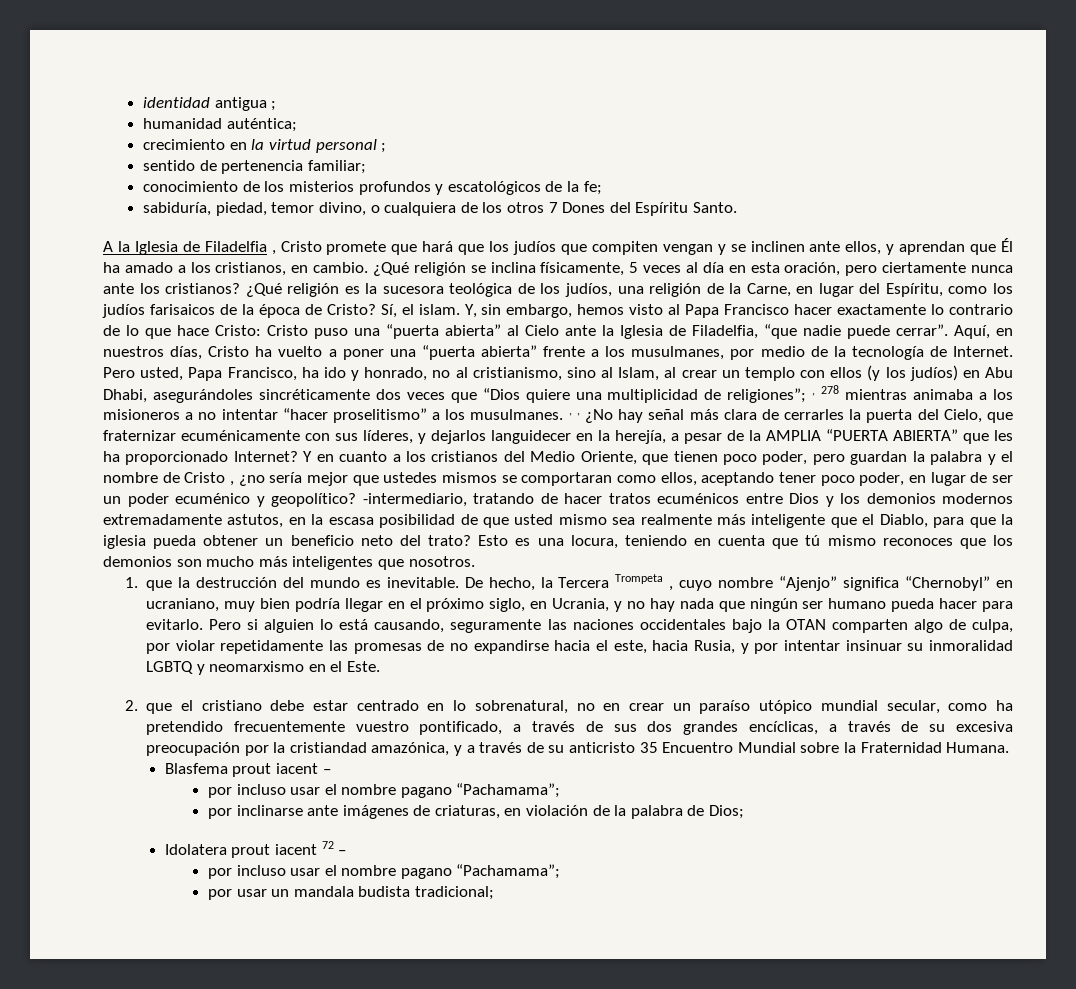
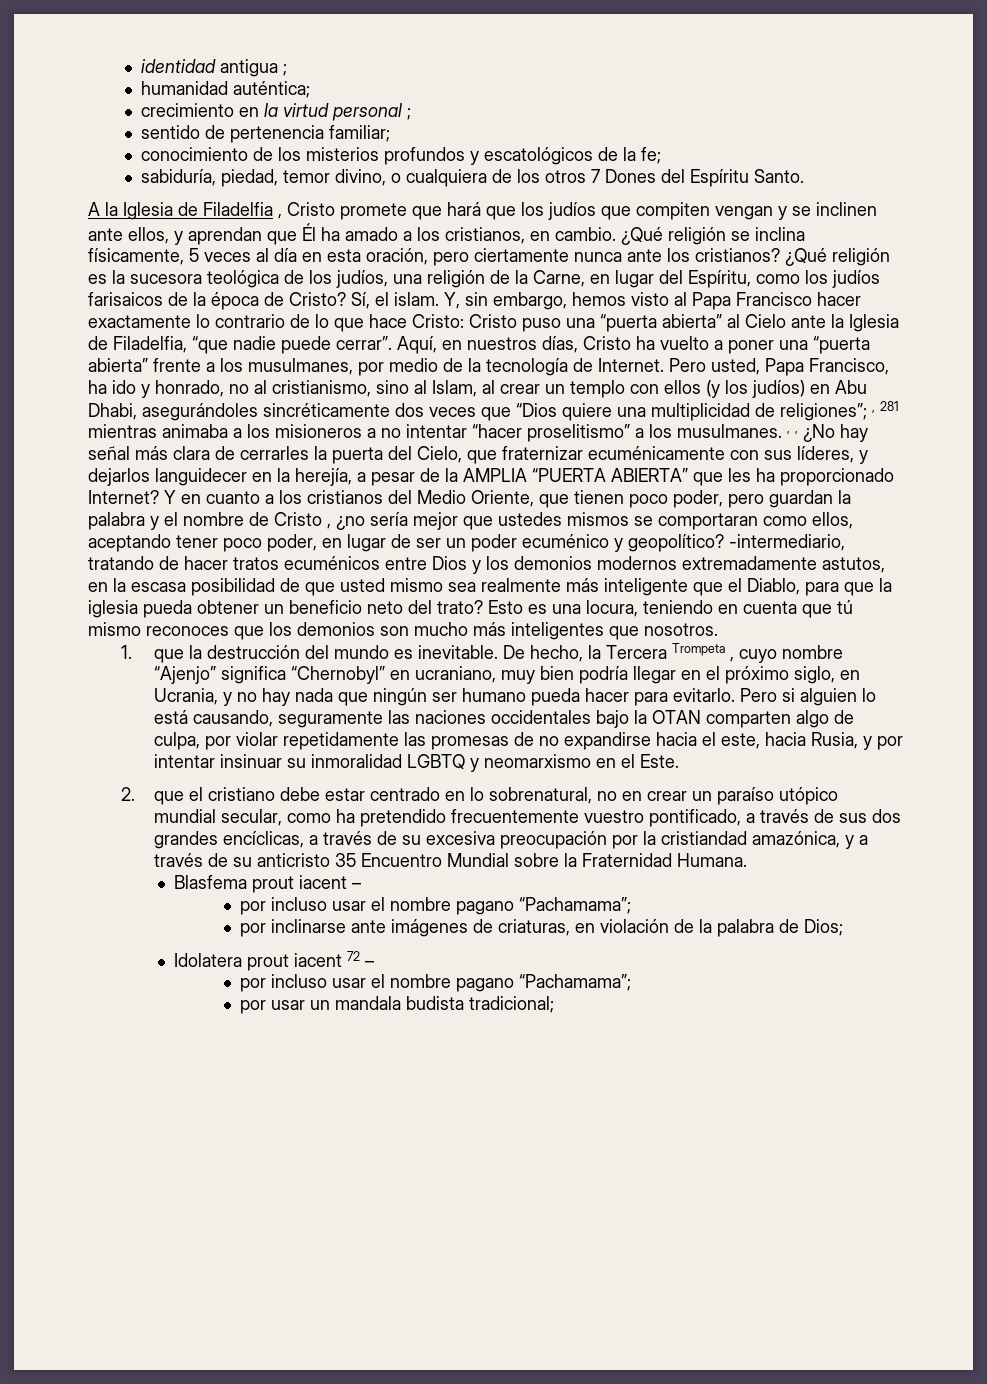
[821,385,840,394] 278 -> [880,401,899,411] 281

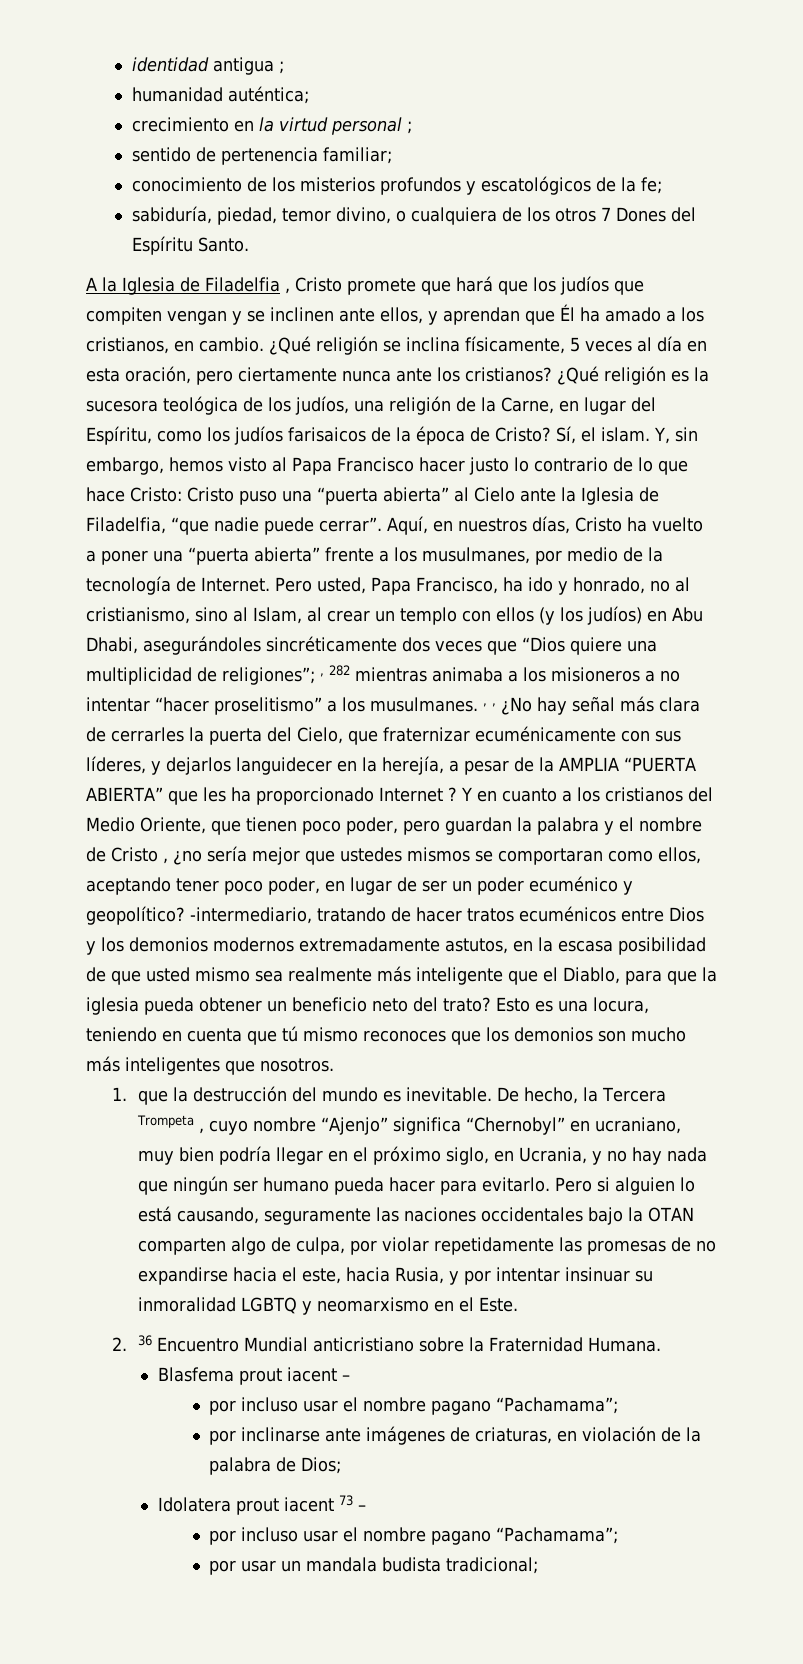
[88,315,191,328] exactamente -> [468,457,509,475] justo
[880,401,899,411] 281 -> [329,665,350,676] 282
[88,490,159,504] Internet? -> [378,787,457,802] Internet ?
[154,787,839,805] [154,809,902,827] [154,831,869,849] [154,853,357,867] que el cristiano debe estar centrado en lo sobrenatural, no en crear un paraíso utópico mundial secular, como ha pretendido frecuentemente vuestro pontificado, a través de sus dos grandes encíclicas, a través de su excesiva preocupación por la cristiandad amazónica, y a través de su anticristo 35 -> [137,1335,152,1346] 36
(510, 860) none -> [312,1337,414,1352] anticristiano
[346,951,360,961] 72 -> [338,1495,353,1506] 73

